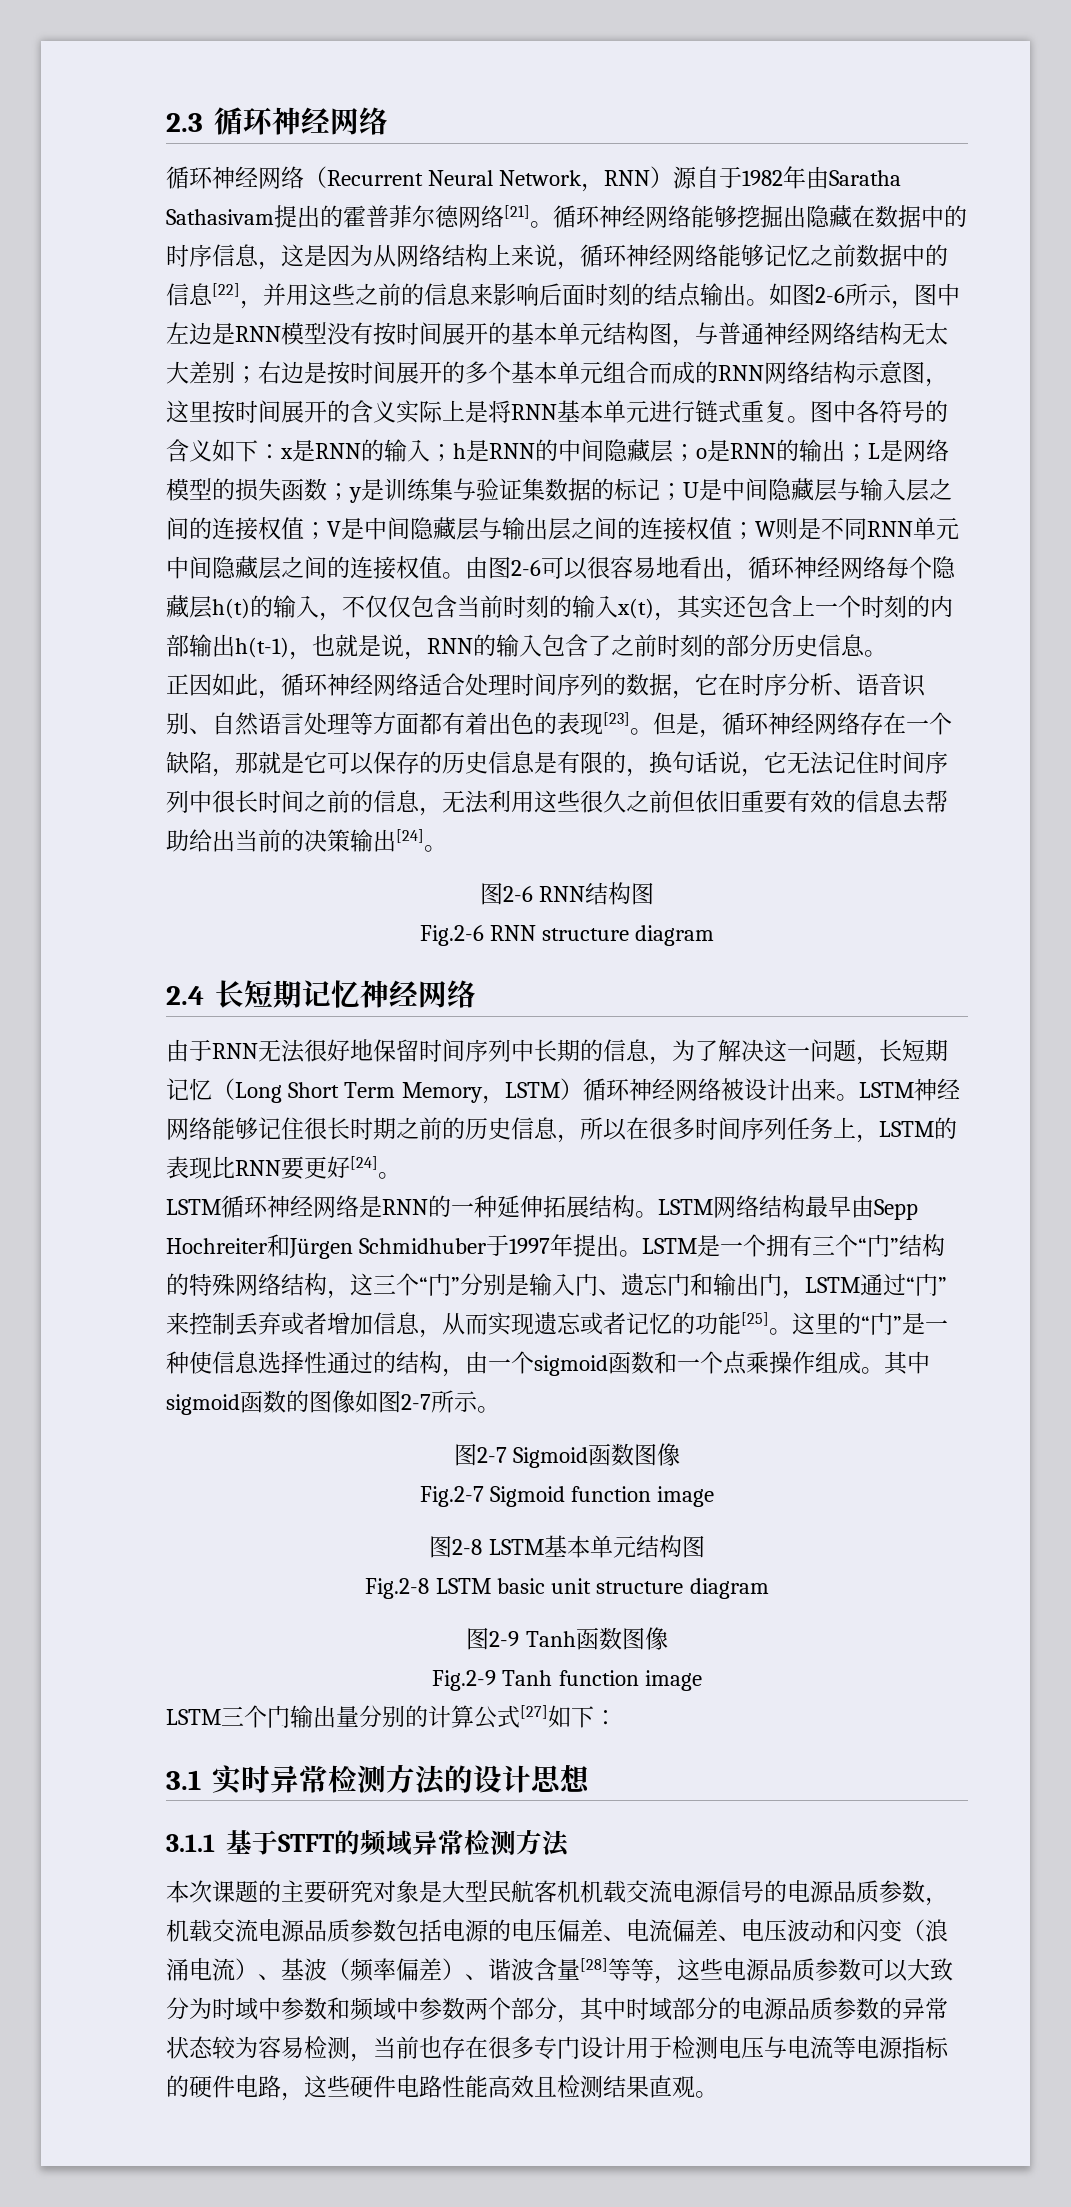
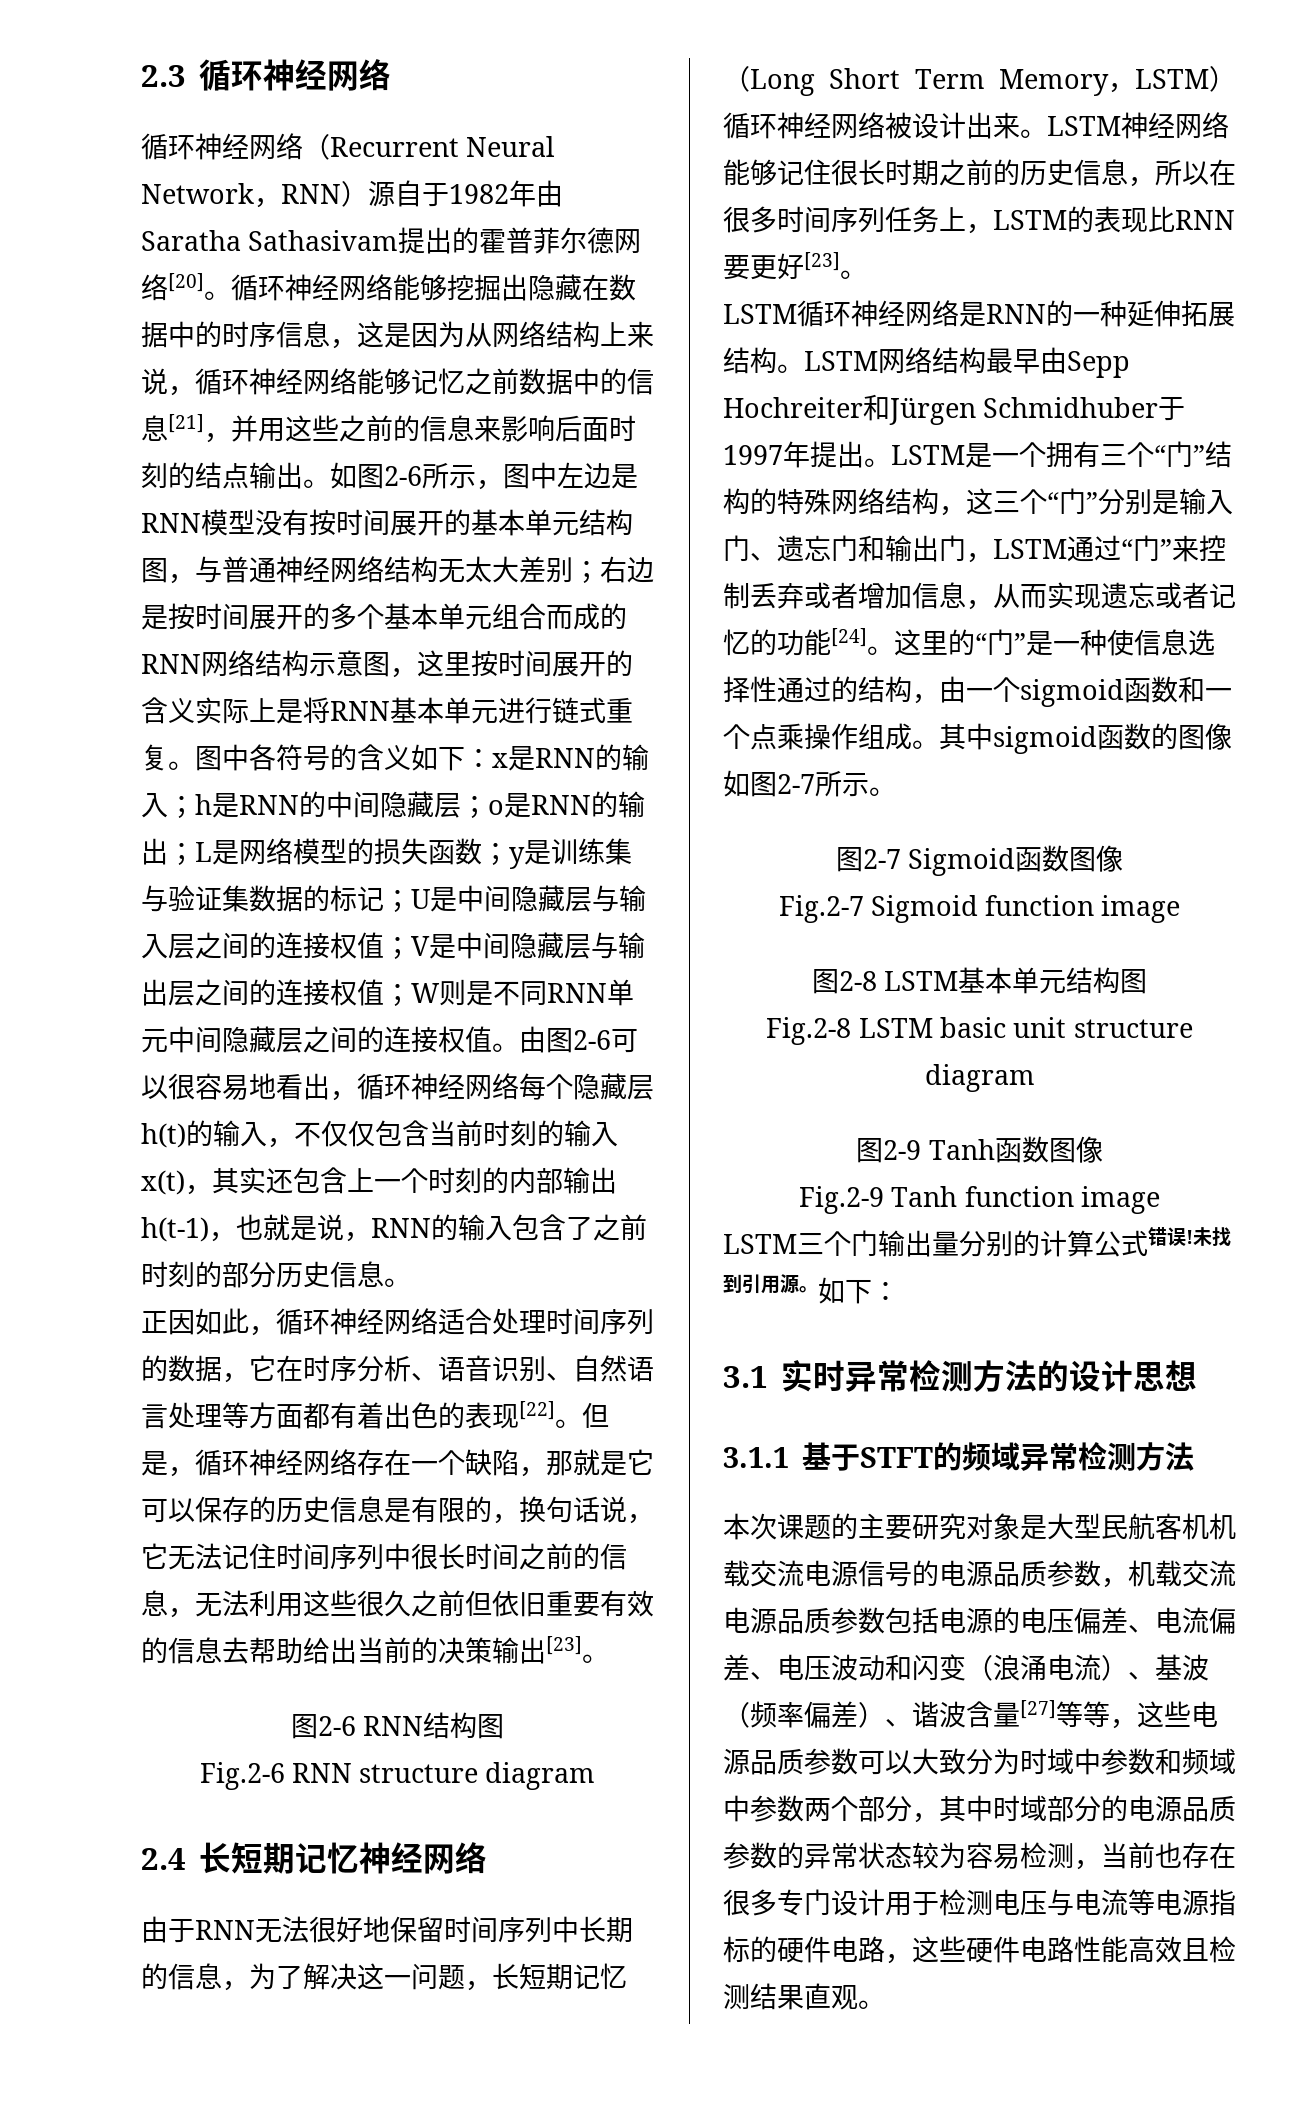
[504,205,530,219] [21] -> [168,273,204,292] [20]
[212,283,240,297] [22] -> [168,414,204,433] [21]
[603,712,630,726] [23] -> [519,1401,555,1420] [22]
[396,829,424,843] [24] -> [546,1636,582,1655] [23]
[350,1156,378,1170] [24] -> [804,252,840,271] [23]
[741,1312,769,1326] [25] -> [831,628,867,647] [24]
[520,1705,548,1719] [27] -> [1148,1227,1231,1247] [723,1274,818,1294] 错误!未找到引用源。
[580,1958,608,1972] [28] -> [1020,1700,1056,1719] [27]

